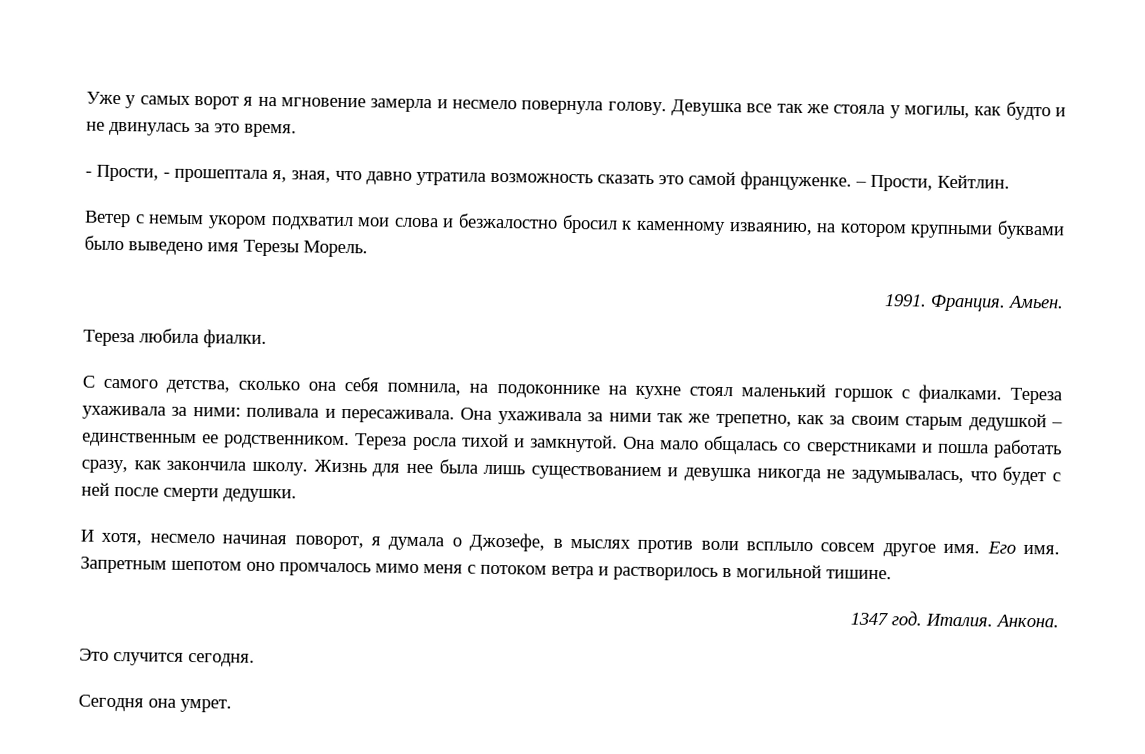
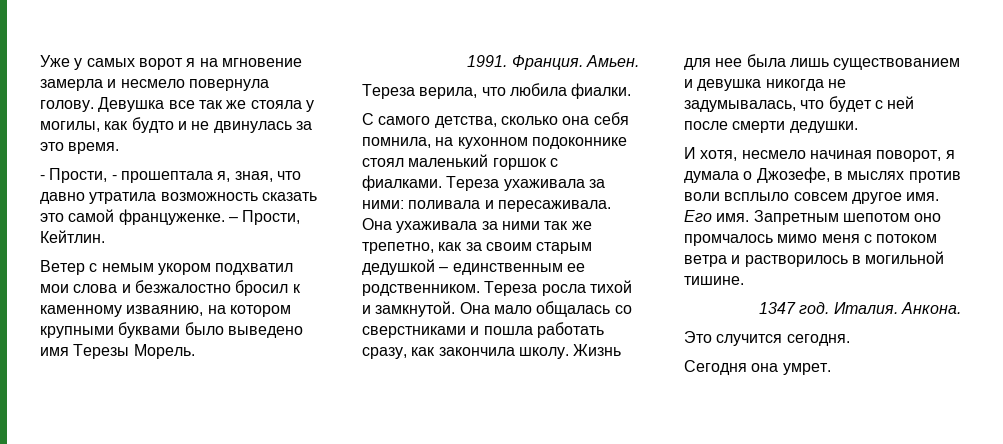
(135, 338) none -> [419,87,506,99] верила, что
[496,384,681,400] подоконнике на кухне -> [457,137,627,149] кухонном подоконнике

